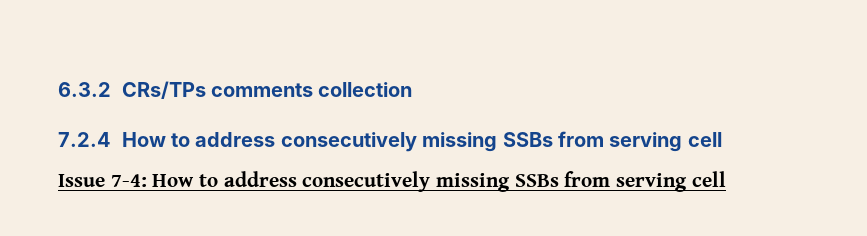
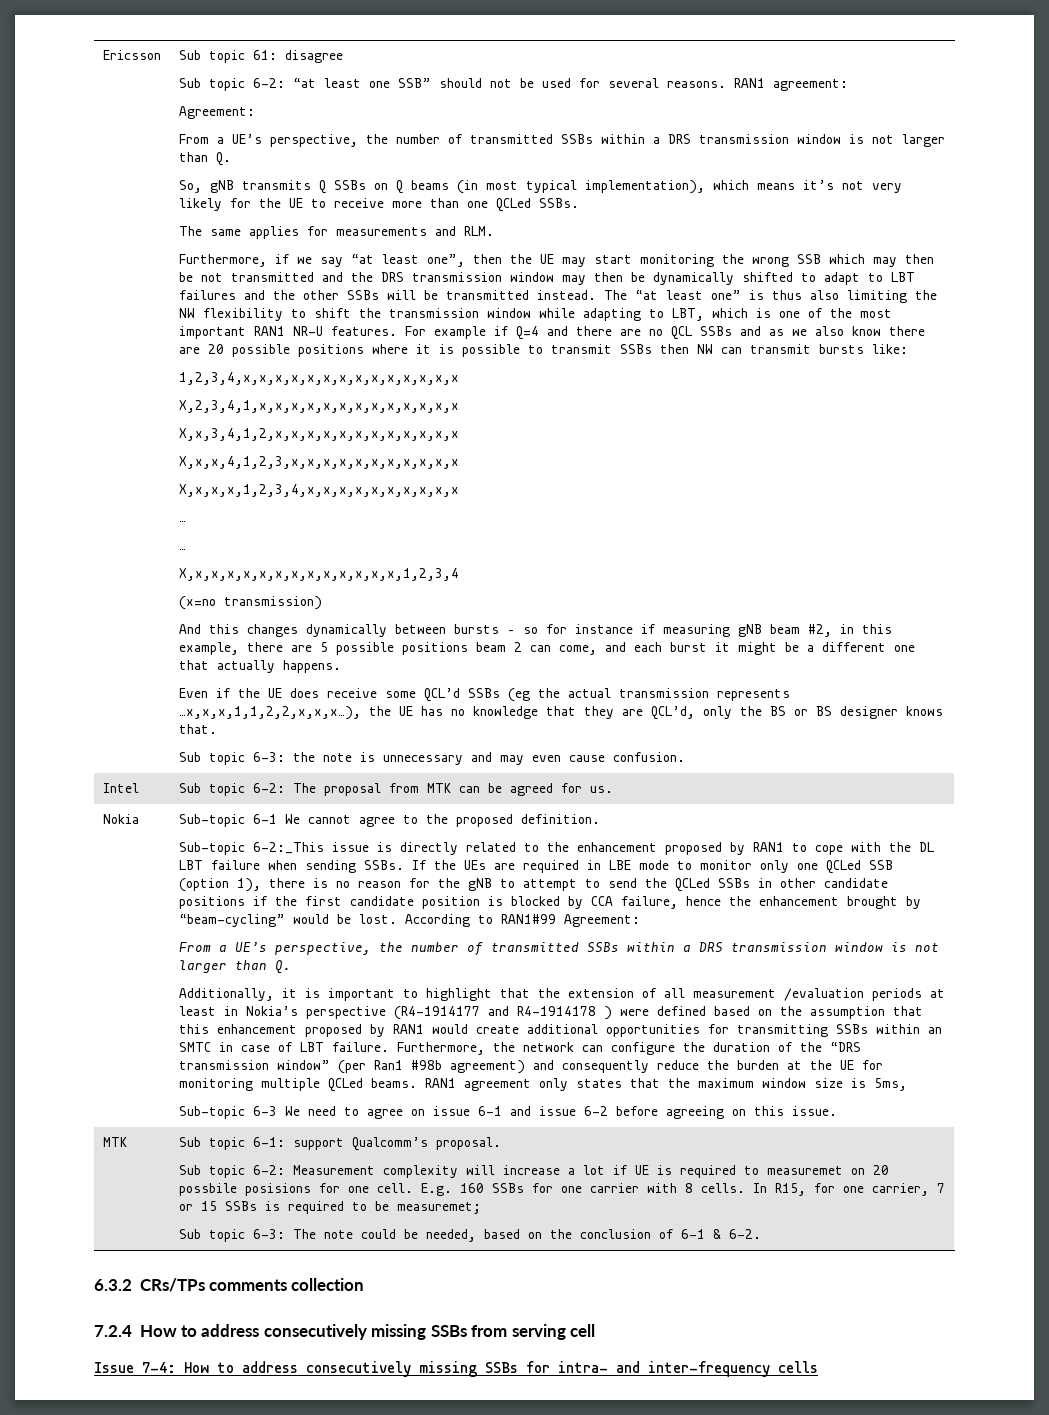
(58, 89) none -> [102,50,161,60] [178,50,343,63] [178,78,848,91] [178,106,255,119] [178,134,945,147] [178,152,231,166] [178,180,902,194] [178,198,579,212] [178,226,494,239] [178,254,934,267] [178,272,915,285] [178,290,937,303] [178,308,892,321] [178,326,925,340] [178,344,908,357] [178,372,459,385] [178,400,459,413] [178,428,459,441] [178,456,459,469] [178,484,459,497] [178,520,186,522] [178,548,186,550] [178,568,459,581] [178,596,322,610] [178,624,892,637] [178,642,915,655] [178,660,341,673] [178,688,790,702] [178,706,943,720] [178,724,217,734] [178,752,685,765] [102,783,139,793] [178,783,613,796] [102,814,139,824] [178,814,600,827] [178,842,935,855] [178,860,893,874] [178,878,888,892] [178,896,921,909] [178,914,640,927] [178,942,939,956] [178,960,291,974] [178,988,945,1001] [178,1006,923,1020] [178,1024,942,1037] [178,1042,861,1055] [178,1060,883,1074] [178,1078,907,1092] [178,1106,837,1119] [102,1137,127,1147] [178,1137,501,1151] [178,1165,889,1178] [178,1183,945,1196] [178,1201,481,1214] [178,1229,761,1242] Ericsson | Sub topic 61: disagree // Sub topic 6-2: “at least one SSB” should not be used for several reasons. RAN1 agreement: // Agreement: // From a UE’s perspective, the number of transmitted SSBs within a DRS transmission window is not larger than Q. // So, gNB transmits Q SSBs on Q beams (in most typical implementation), which means it’s not very likely for the UE to receive more than one QCLed SSBs. // The same applies for measurements and RLM. // Furthermore, if we say “at least one”, then the UE may start monitoring the wrong SSB which may then be not transmitted and the DRS transmission window may then be dynamically shifted to adapt to LBT failures and the other SSBs will be transmitted instead. The “at least one” is thus also limiting the NW flexibility to shift the transmission window while adapting to LBT, which is one of the most important RAN1 NR-U features. For example if Q=4 and there are no QCL SSBs and as we also know there are 20 possible positions where it is possible to transmit SSBs then NW can transmit bursts like: // 1,2,3,4,x,x,x,x,x,x,x,x,x,x,x,x,x,x // X,2,3,4,1,x,x,x,x,x,x,x,x,x,x,x,x,x // X,x,3,4,1,2,x,x,x,x,x,x,x,x,x,x,x,x // X,x,x,4,1,2,3,x,x,x,x,x,x,x,x,x,x,x // X,x,x,x,1,2,3,4,x,x,x,x,x,x,x,x,x,x // … // … // X,x,x,x,x,x,x,x,x,x,x,x,x,x,1,2,3,4 // (x=no transmission) // And this changes dynamically between bursts – so for instance if measuring gNB beam #2, in this example, there are 5 possible positions beam 2 can come, and each burst it might be a different one that actually happens. // Even if the UE does receive some QCL’d SSBs (eg the actual transmission represents …x,x,x,1,1,2,2,x,x,x…), the UE has no knowledge that they are QCL’d, only the BS or BS designer knows that. // Sub topic 6-3: the note is unnecessary and may even cause confusion. // Intel | Sub topic 6-2: The proposal from MTK can be agreed for us. // Nokia | Sub-topic 6-1 We cannot agree to the proposed definition. // Sub-topic 6-2:_This issue is directly related to the enhancement proposed by RAN1 to cope with the DL LBT failure when sending SSBs. If the UEs are required in LBE mode to monitor only one QCLed SSB (option 1), there is no reason for the gNB to attempt to send the QCLed SSBs in other candidate positions if the first candidate position is blocked by CCA failure, hence the enhancement brought by “beam-cycling” would be lost. According to RAN1#99 Agreement: // From a UE’s perspective, the number of transmitted SSBs within a DRS transmission window is not larger than Q. // Additionally, it is important to highlight that the extension of all measurement /evaluation periods at least in Nokia’s perspective (R4-1914177 and R4-1914178 ) were defined based on the assumption that this enhancement proposed by RAN1 would create additional opportunities for transmitting SSBs within an SMTC in case of LBT failure. Furthermore, the network can configure the duration of the “DRS transmission window” (per Ran1 #98b agreement) and consequently reduce the burden at the UE for monitoring multiple QCLed beams. RAN1 agreement only states that the maximum window size is 5ms, // Sub-topic 6-3 We need to agree on issue 6-1 and issue 6-2 before agreeing on this issue. // MTK | Sub topic 6-1: support Qualcomm’s proposal. // Sub topic 6-2: Measurement complexity will increase a lot if UE is required to measuremet on 20 possbile posisions for one cell. E.g. 160 SSBs for one carrier with 8 cells. In R15, for one carrier, 7 or 15 SSBs is required to be measuremet; // Sub topic 6-3: The note could be needed, based on the conclusion of 6-1 & 6-2. //
[564,171,726,192] from serving cell -> [526,1361,818,1377] for intra- and inter-frequency cells

